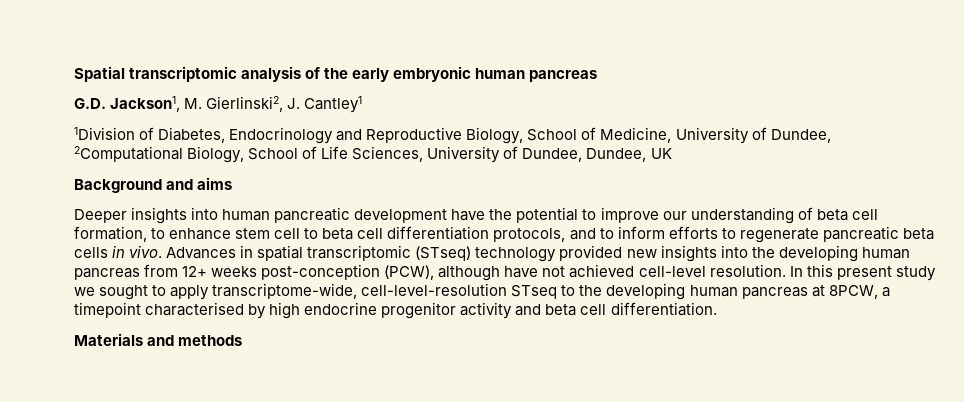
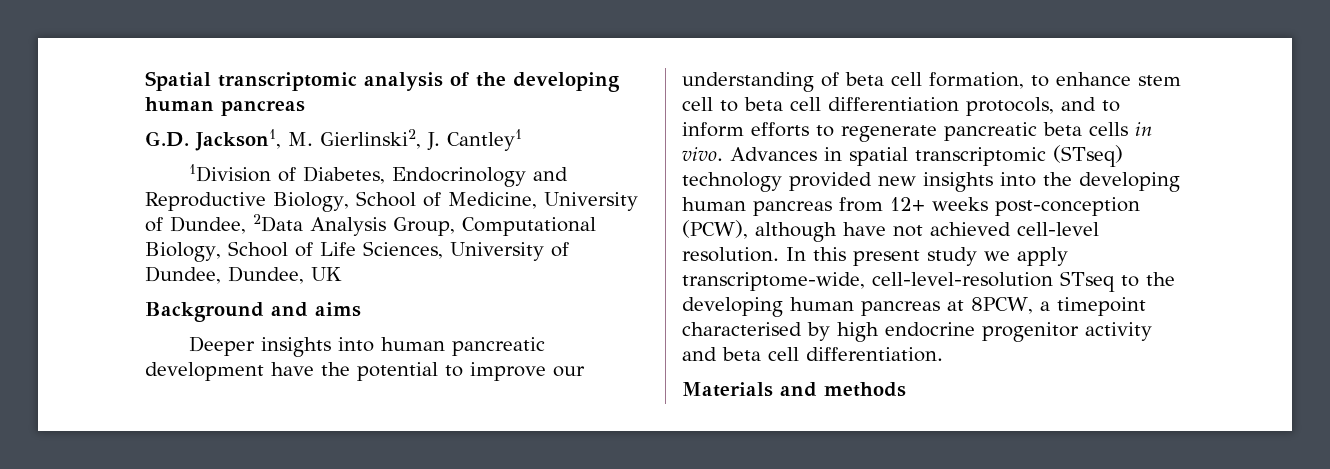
[352,66,472,82] early embryonic -> [513,72,620,92] developing
[74,146,183,162] 2Computational -> [253,214,596,236] 2Data Analysis Group, Computational
[99,285,167,300] sought to -> (1010, 256) none

